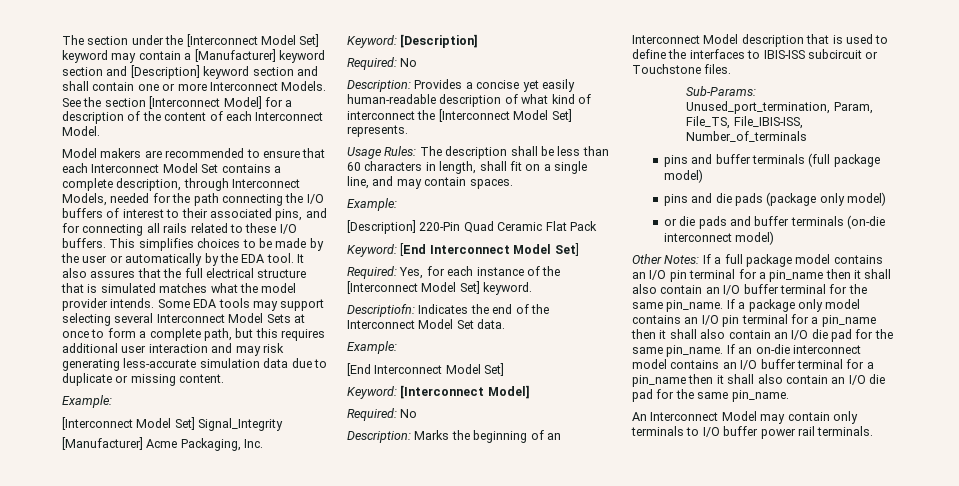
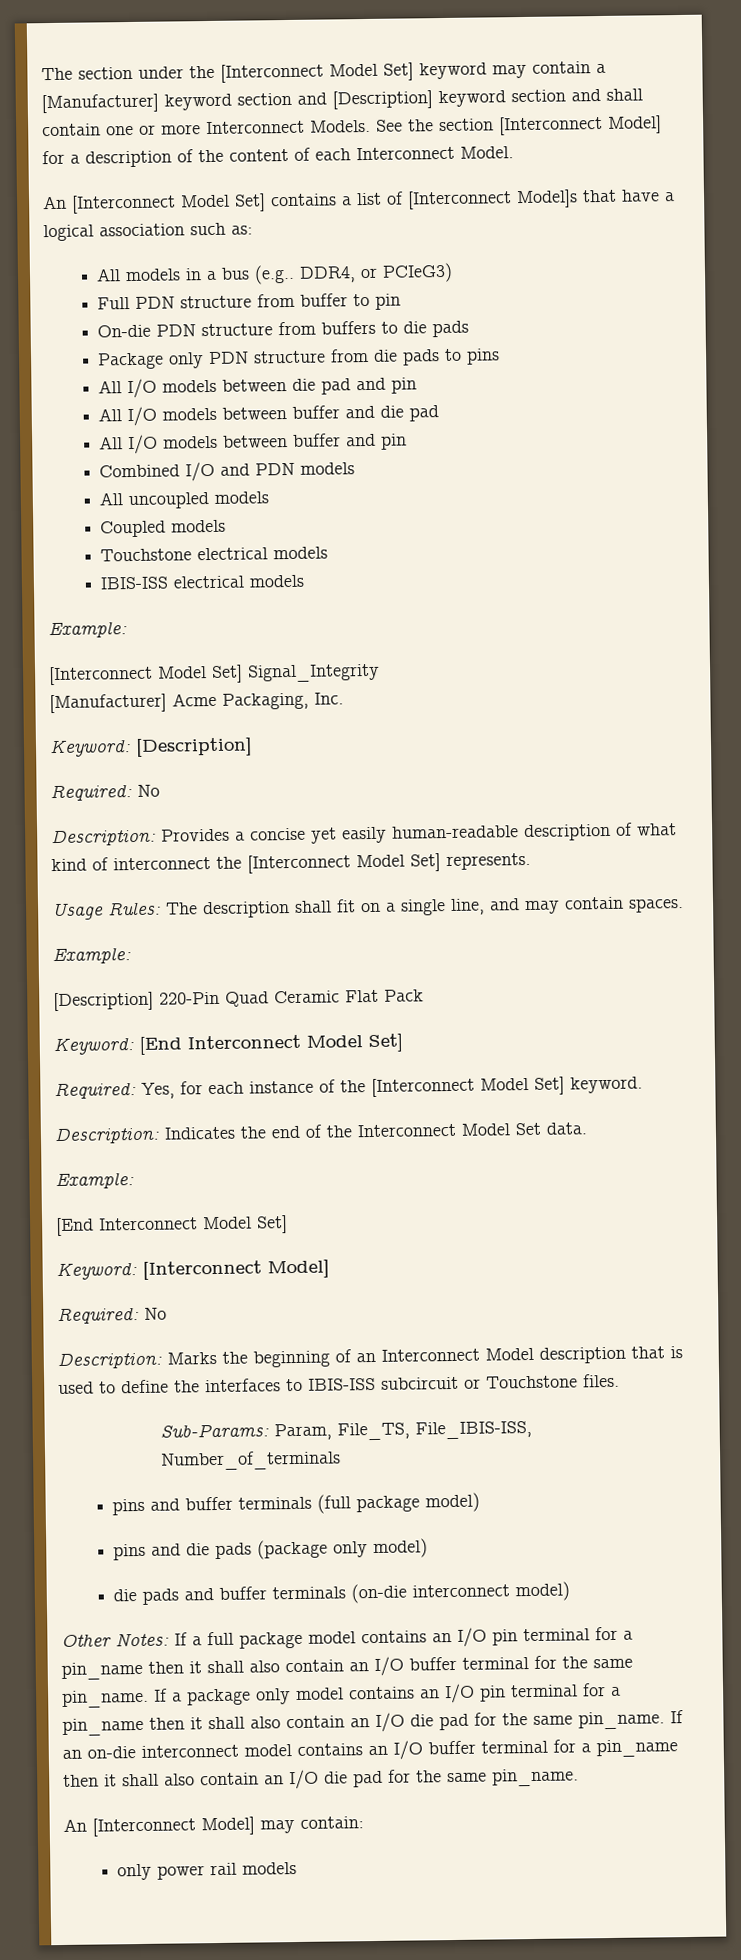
[62,148,326,158] [62,163,281,173] [62,178,301,191] [62,193,324,206] [62,208,327,221] [62,223,297,236] [62,238,324,251] [61,253,304,266] [62,268,307,278] [61,283,297,293] [62,298,325,311] [62,313,305,326] [62,328,325,341] [62,343,284,356] [62,358,327,371] [62,373,225,386] Model makers are recommended to ensure that each Interconnect Model Set contains a complete description, through Interconnect Models, needed for the path connecting the I/O buffers of interest to their associated pins, and for connecting all rails related to these I/O buffers. This simplifies choices to be made by the user or automatically by the EDA tool. It also assures that the full electrical structure that is simulated matches what the model provider intends. Some EDA tools may support selecting several Interconnect Model Sets at once to form a complete path, but this requires additional user interaction and may risk generating less-accurate simulation data due to duplicate or missing content. -> [42,189,675,214] [43,222,253,242] [96,262,454,285] [97,293,402,310] [97,320,470,338] [97,348,501,370] [98,377,418,399] [98,405,440,427] [99,433,408,455] [99,461,356,482] [99,491,270,510] [100,519,227,538] [100,546,329,562] [100,574,305,590] An [Interconnect Model Set] contains a list of [Interconnect Model]s that have a logical association such as: // All models in a bus (e.g.. DDR4, or PCIeG3) // Full PDN structure from buffer to pin // On-die PDN structure from buffers to die pads // Package only PDN structure from die pads to pins // All I/O models between die pad and pin // All I/O models between buffer and die pad // All I/O models between buffer and pin // Combined I/O and PDN models // All uncoupled models // Coupled models // Touchstone electrical models // IBIS-ISS electrical models
[540,146,609,156] [347,161,507,174] be less than 60 characters in length, shall -> (332, 906) none
[347,304,415,317] Descriptiofn: -> [54,1126,160,1145] Description:
[686,101,831,114] Unused_port_termination, -> (270, 1430) none
[663,218,677,226] or -> (429, 1548) none
[650,411,858,424] [631,426,759,437] Interconnect Model may contain only terminals to I/O buffer -> [92,1816,364,1837] [117,1863,153,1881] [Interconnect Model] may contain: // only
[817,426,874,436] terminals. -> [242,1862,298,1875] models

